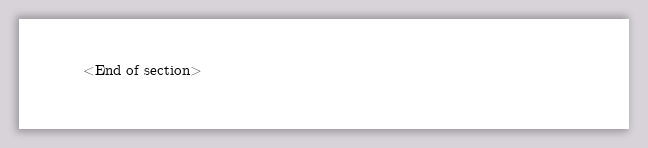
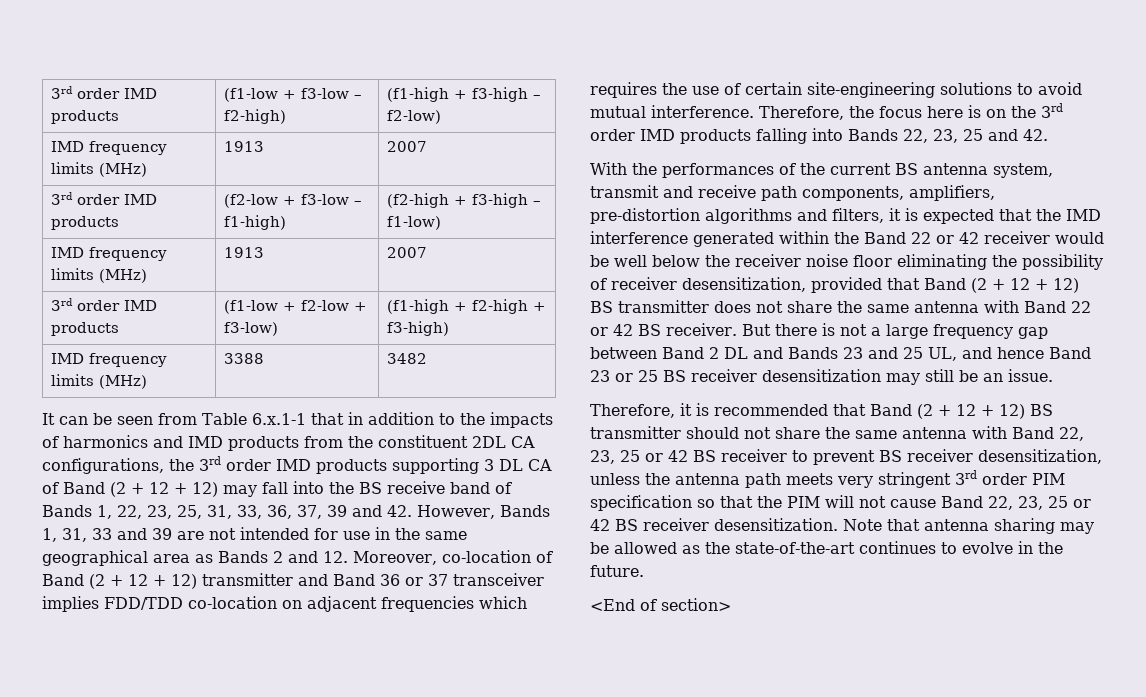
(83, 70) none -> [50,86,157,99] [50,110,119,124] [223,88,362,102] [223,109,286,124] [386,87,541,102] [386,110,441,124] [50,141,167,155] [50,162,147,177] [223,141,264,152] [386,141,427,152] [50,192,157,205] [50,216,119,230] [223,194,362,208] [223,215,286,230] [386,193,541,208] [386,216,441,230] [50,247,167,261] [50,268,147,283] [223,247,264,258] [386,247,427,258] [50,298,157,311] [50,322,119,336] [223,300,367,314] [223,322,278,336] [386,299,546,314] [386,321,449,336] [50,353,167,367] [50,374,147,389] [223,353,264,364] [386,353,427,364] [42,412,553,428] [42,435,535,451] [42,456,552,474] [42,481,512,497] [42,505,550,519] [42,527,467,542] [42,550,553,566] [42,573,544,589] [42,596,527,612] [590,82,1082,98] [590,103,1063,120] [590,128,1048,144] [590,162,1053,178] [590,185,995,201] [590,208,1101,224] [590,231,1104,247] [590,254,1103,270] [590,277,1079,293] [590,300,1091,313] [590,323,1048,339] [590,347,1091,361] [590,369,1053,385] [590,403,1053,419] [590,426,1084,441] [590,449,1102,465] [590,470,1065,488] [590,495,1091,511] [590,518,1094,534] [590,541,1063,554] [590,565,644,577] 3rd order IMD products | (f1-low + f3-low – f2-high) | (f1-high + f3-high – f2-low) // IMD frequency limits (MHz) | 1913 | 2007 // 3rd order IMD products | (f2-low + f3-low – f1-high) | (f2-high + f3-high – f1-low) // IMD frequency limits (MHz) | 1913 | 2007 // 3rd order IMD products | (f1-low + f2-low + f3-low) | (f1-high + f2-high + f3-high) // IMD frequency limits (MHz) | 3388 | 3482 // It can be seen from Table 6.x.1-1 that in addition to the impacts of harmonics and IMD products from the constituent 2DL CA configurations, the 3rd order IMD products supporting 3 DL CA of Band (2 + 12 + 12) may fall into the BS receive band of Bands 1, 22, 23, 25, 31, 33, 36, 37, 39 and 42. However, Bands 1, 31, 33 and 39 are not intended for use in the same geographical area as Bands 2 and 12. Moreover, co-location of Band (2 + 12 + 12) transmitter and Band 36 or 37 transceiver implies FDD/TDD co-location on adjacent frequencies which requires the use of certain site-engineering solutions to avoid mutual interference. Therefore, the focus here is on the 3rd order IMD products falling into Bands 22, 23, 25 and 42. // With the performances of the current BS antenna system, transmit and receive path components, amplifiers, pre-distortion algorithms and filters, it is expected that the IMD interference generated within the Band 22 or 42 receiver would be well below the receiver noise floor eliminating the possibility of receiver desensitization, provided that Band (2 + 12 + 12) BS transmitter does not share the same antenna with Band 22 or 42 BS receiver. But there is not a large frequency gap between Band 2 DL and Bands 23 and 25 UL, and hence Band 23 or 25 BS receiver desensitization may still be an issue. // Therefore, it is recommended that Band (2 + 12 + 12) BS transmitter should not share the same antenna with Band 22, 23, 25 or 42 BS receiver to prevent BS receiver desensitization, unless the antenna path meets very stringent 3rd order PIM specification so that the PIM will not cause Band 22, 23, 25 or 42 BS receiver desensitization. Note that antenna sharing may be allowed as the state-of-the-art continues to evolve in the future. //

